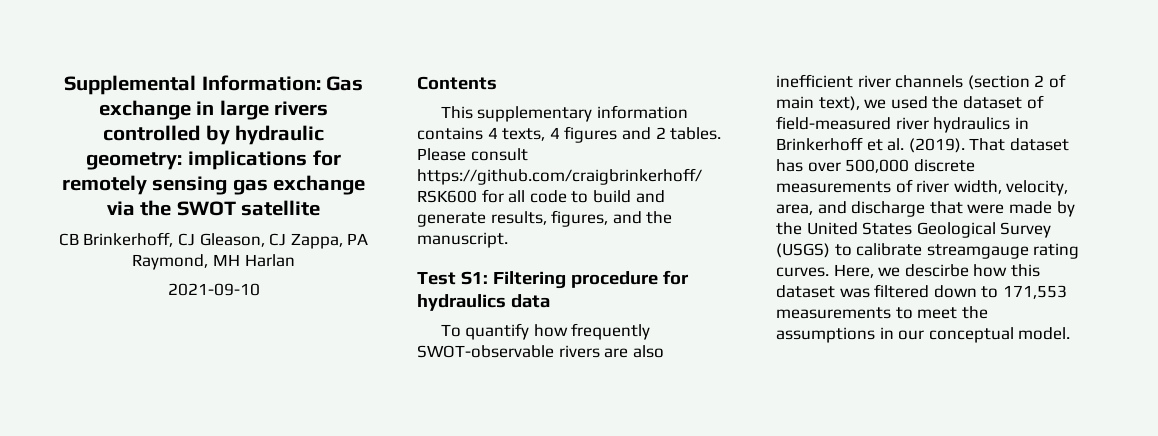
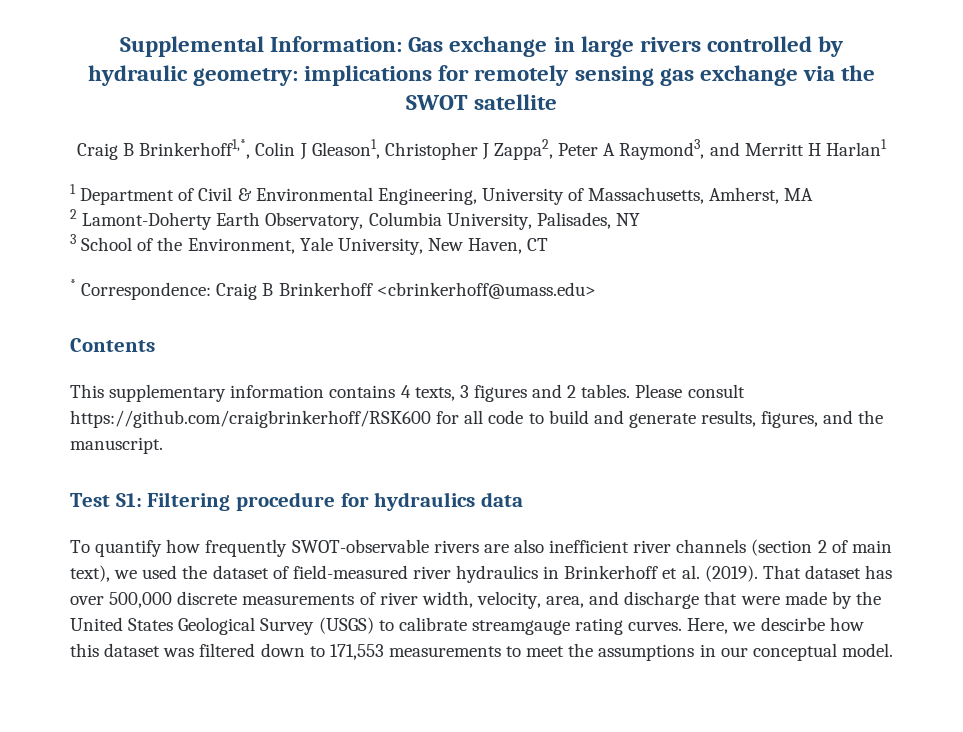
[58,232,369,249] [132,254,295,270] [167,283,260,296] CB Brinkerhoff, CJ Gleason, CJ Zappa, PA Raymond, MH Harlan // 2021-09-10 -> [77,139,887,160] [70,184,814,205] [70,209,640,230] [70,234,549,255] [70,279,596,300] Craig B Brinkerhoff1,*, Colin J Gleason1, Christopher J Zappa2, Peter A Raymond3, and Merritt H Harlan1 // 1 Department of Civil & Environmental Engineering, University of Massachusetts, Amherst, MA // 2 Lamont-Doherty Earth Observatory, Columbia University, Palisades, NY // 3 School of the Environment, Yale University, New Haven, CT // * Correspondence: Craig B Brinkerhoff <cbrinkerhoff@umass.edu>
[549,127,560,139] 4 -> [459,385,469,398] 3

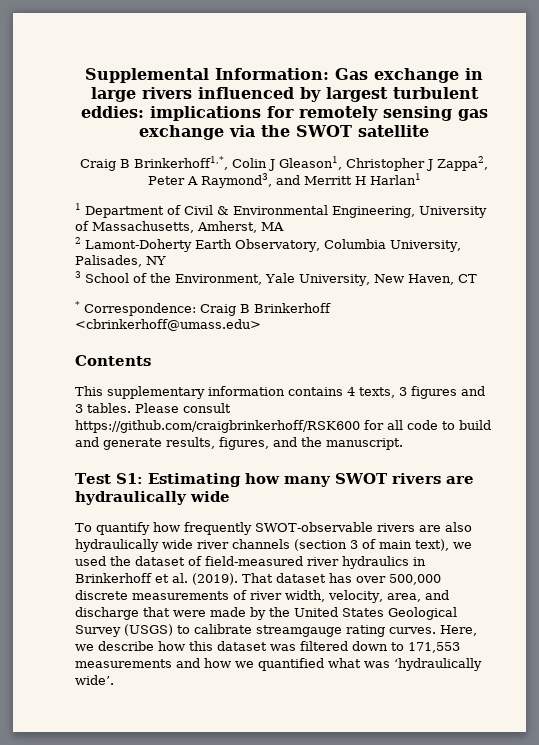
[707,36,844,57] [87,65,298,86] controlled by hydraulic geometry: -> [197,87,479,102] [80,106,144,118] influenced by largest turbulent eddies:
[567,385,577,398] 2 -> [75,404,83,413] 3
[147,492,524,511] Filtering procedure for hydraulics data -> [147,473,474,487] [75,491,230,505] Estimating how many SWOT rivers are hydraulically wide
[549,540,630,553] inefficient -> [75,539,193,552] hydraulically wide
[817,540,827,553] 2 -> [350,540,358,549] 3
[760,617,825,631] descirbe -> [98,641,154,651] describe
[506,643,893,661] to meet the assumptions in our conceptual model. -> [176,658,482,671] [75,675,114,685] and how we quantified what was ‘hydraulically wide’.

